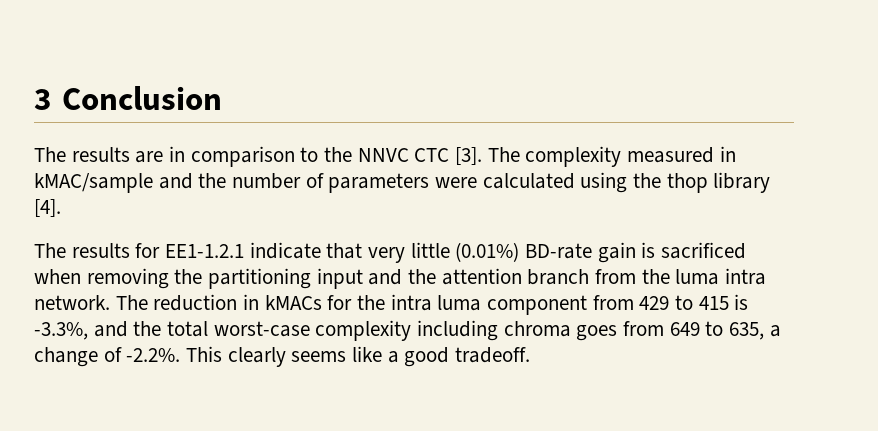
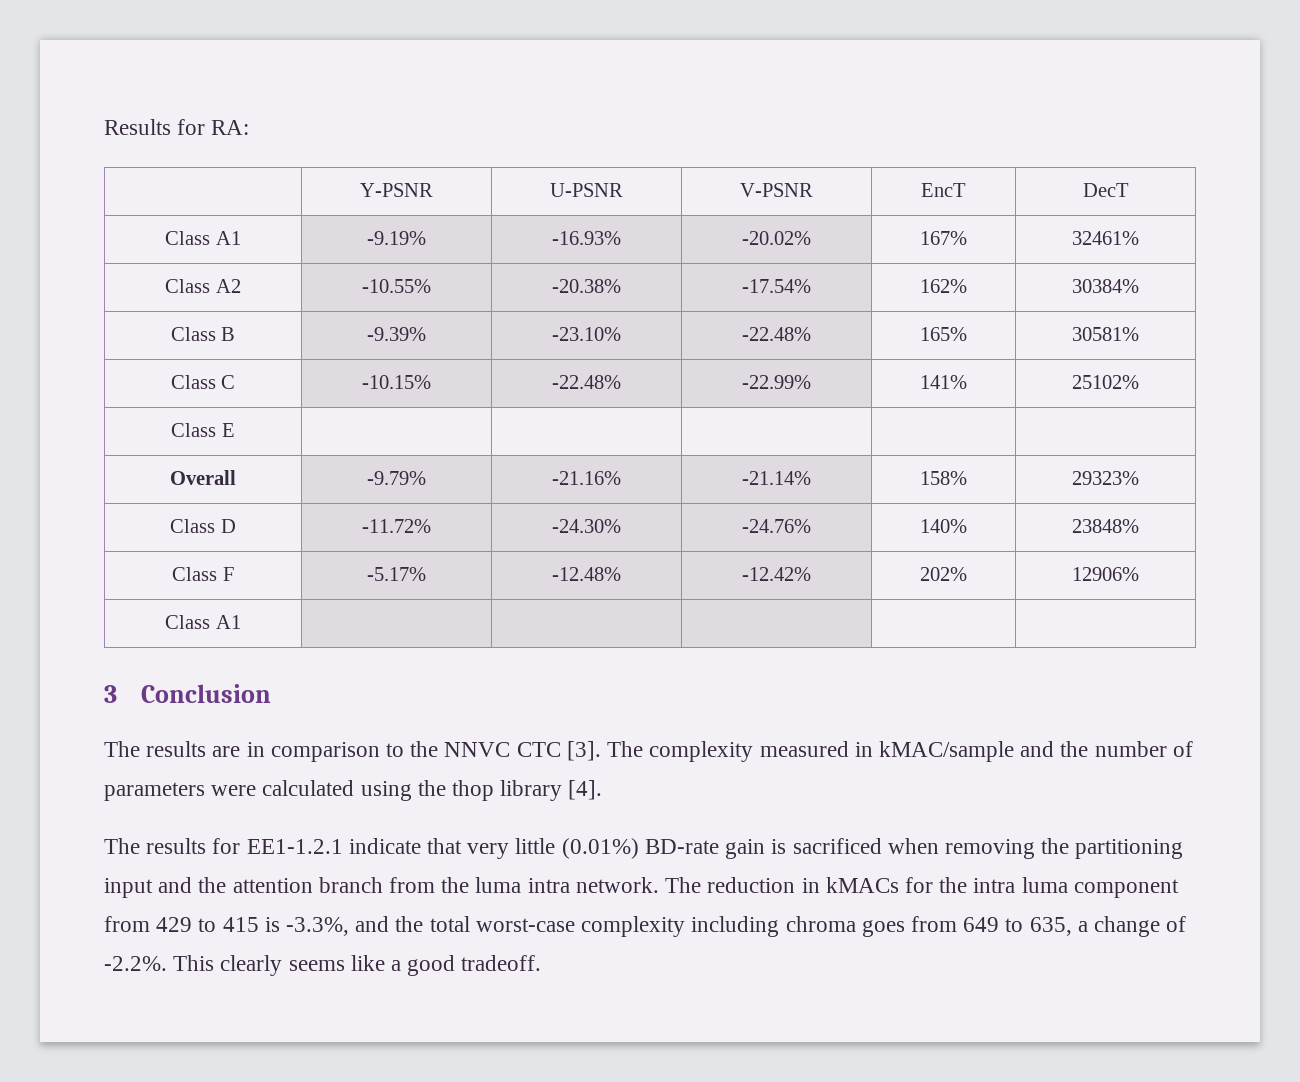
(34, 99) none -> [104,119,250,135] [360,183,433,197] [550,183,623,197] [740,183,813,197] [921,183,966,197] [1082,183,1129,197] [165,231,241,245] [367,231,426,245] [552,231,621,245] [742,231,811,245] [920,231,967,245] [1072,231,1139,245] [165,279,241,293] [362,279,431,293] [552,279,621,293] [742,279,811,293] [920,279,967,293] [1072,279,1139,293] [170,327,236,341] [367,327,426,341] [552,327,621,341] [742,327,811,341] [920,327,967,341] [1072,327,1139,341] [170,375,236,389] [362,375,431,389] [552,375,621,389] [742,375,811,389] [920,375,967,389] [1072,375,1139,389] [171,423,235,437] [170,470,236,485] [367,471,426,485] [552,471,621,485] [742,471,811,485] [920,471,967,485] [1072,471,1139,485] [170,519,236,533] [362,519,431,533] [552,519,621,533] [742,519,811,533] [920,519,967,533] [1072,519,1139,533] [172,567,234,581] [367,567,426,581] [552,567,621,581] [742,567,811,581] [920,567,967,581] [1072,567,1139,581] [165,615,241,629] Results for RA: // | Y-PSNR | U-PSNR | V-PSNR | EncT | DecT // Class A1 | -9.19% | -16.93% | -20.02% | 167% | 32461% // Class A2 | -10.55% | -20.38% | -17.54% | 162% | 30384% // Class B | -9.39% | -23.10% | -22.48% | 165% | 30581% // Class C | -10.15% | -22.48% | -22.99% | 141% | 25102% // Class E | | | | | // Overall | -9.79% | -21.16% | -21.14% | 158% | 29323% // Class D | -11.72% | -24.30% | -24.76% | 140% | 23848% // Class F | -5.17% | -12.48% | -12.42% | 202% | 12906% // Class A1 | | | | | //

